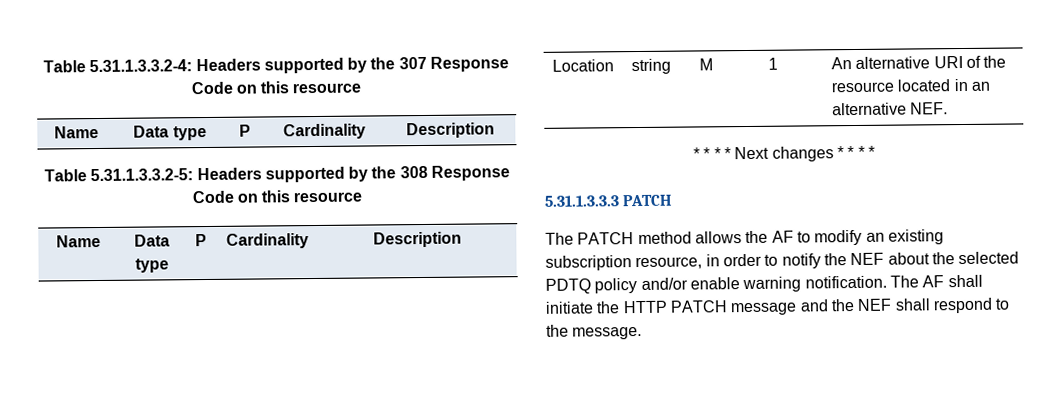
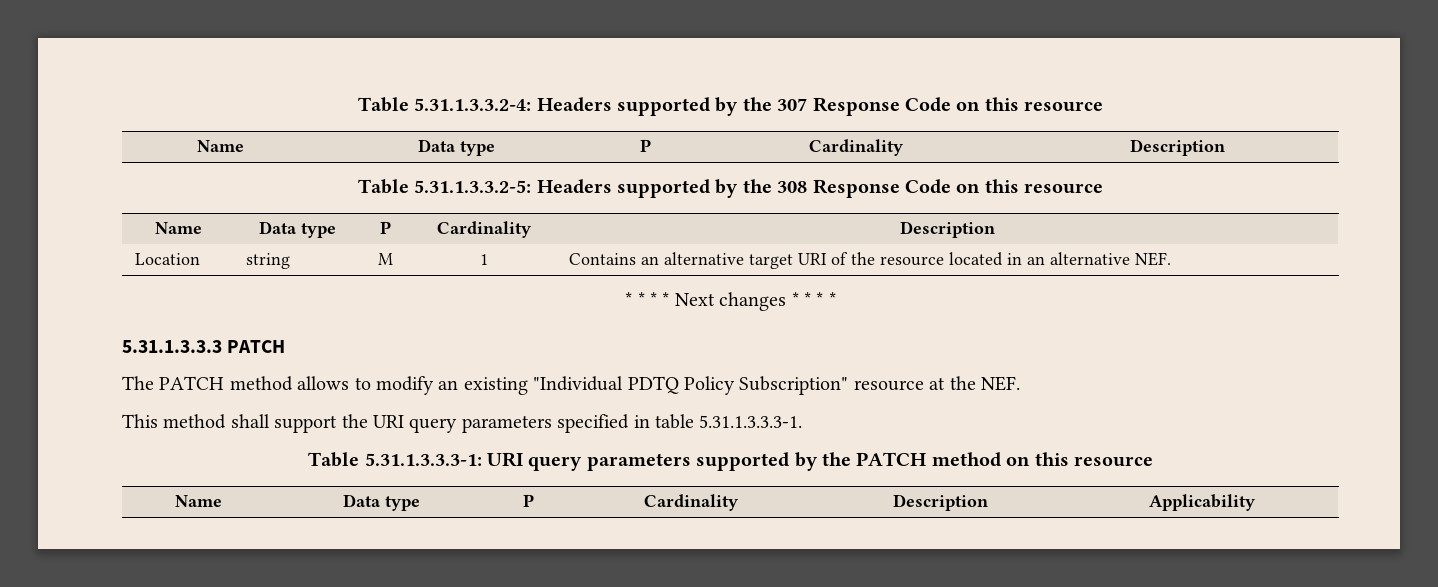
[830,56,931,70] An alternative -> [568,252,793,269] Contains an alternative target
[745,230,794,244] the AF -> (350, 383) none
[545,251,1020,271] [545,274,983,294] [545,297,1011,316] [546,324,643,340] subscription resource, in order to notify the NEF about the selected PDTQ policy and/or enable warning notification. The AF shall initiate the HTTP PATCH message and the NEF shall respond to the message. -> [533,376,1020,395] [122,414,803,433] [308,452,1153,471] [174,495,222,507] [343,494,420,511] [522,494,534,507] [643,494,738,511] [892,494,988,511] [1149,494,1255,511] "Individual PDTQ Policy Subscription" resource at the NEF. // This method shall support the URI query parameters specified in table 5.31.1.3.3.3-1. // Table 5.31.1.3.3.3-1: URI query parameters supported by the PATCH method on this resource // Name | Data type | P | Cardinality | Description | Applicability

